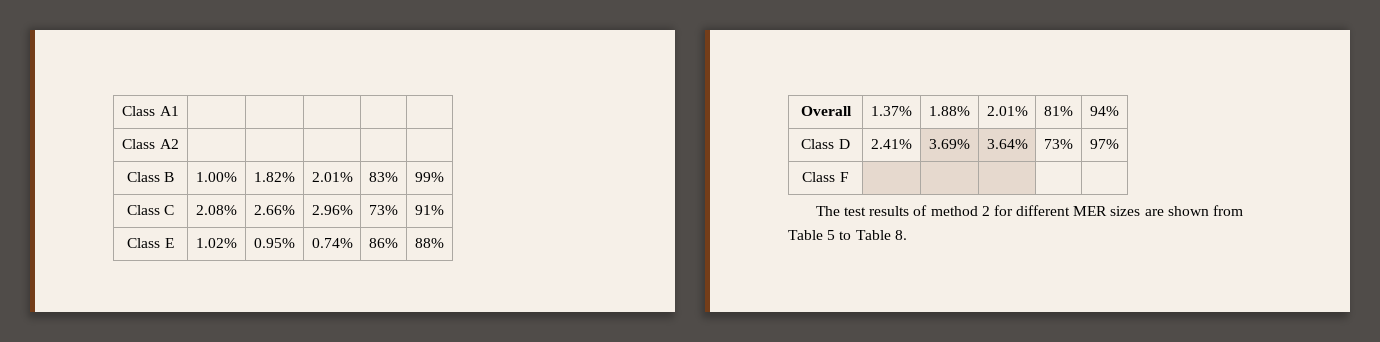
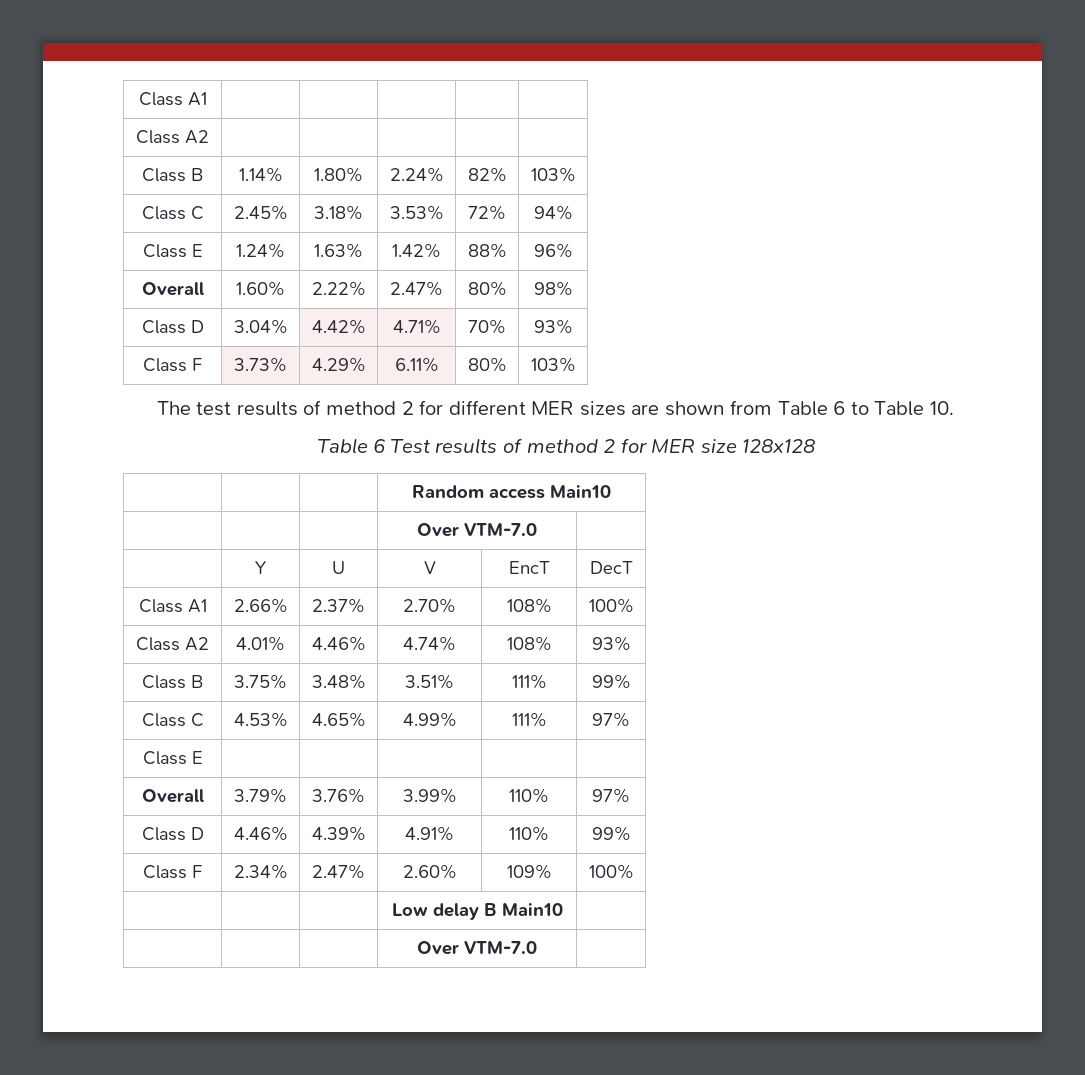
[196,172,237,182] [254,172,295,182] [311,172,353,182] [369,172,398,182] [415,172,444,182] [126,205,175,215] [196,205,237,215] [254,205,295,215] [311,205,353,215] [369,205,398,215] [415,205,444,215] [127,238,174,248] [196,238,237,248] [254,238,295,248] [311,238,353,248] [369,238,398,248] 1.00% | 1.82% | 2.01% | 83% | 99% // Class C | 2.08% | 2.66% | 2.96% | 73% | 91% // Class E | 1.02% | 0.95% | 0.74% | 86% -> [238,167,283,182] [314,167,363,182] [389,167,444,182] [467,167,507,182] [530,167,576,182] [141,206,204,220] [233,205,288,220] [314,205,363,220] [389,205,444,220] [468,205,506,220] [533,205,573,220] [142,244,203,258] [236,243,285,258] [314,243,363,258] [392,243,441,258] 1.14% | 1.80% | 2.24% | 82% | 103% // Class C | 2.45% | 3.18% | 3.53% | 72% | 94% // Class E | 1.24% | 1.63% | 1.42%
[800,106,852,116] [871,106,912,116] [929,106,970,116] [986,106,1028,116] [1044,106,1073,116] [1090,106,1119,116] [801,139,850,149] [871,139,912,149] [929,139,970,149] [986,139,1028,149] [1044,139,1073,149] [1090,139,1119,149] [802,172,849,182] // Overall | 1.37% | 1.88% | 2.01% | 81% | 94% // Class D | 2.41% | 3.69% | 3.64% | 73% | 97% // Class F | | | | | -> [533,243,573,258] [141,282,204,296] [236,281,285,296] [311,281,366,296] [390,281,443,296] [467,281,507,296] [533,281,573,296] [141,320,204,334] [233,319,288,334] [311,319,366,334] [392,319,441,334] [468,319,506,334] [533,319,573,334] [143,358,202,372] [234,357,287,372] [311,357,366,372] [394,357,439,372] [467,357,507,372] [530,357,576,372] | 96% // Overall | 1.60% | 2.22% | 2.47% | 80% | 98% // Class D | 3.04% | 4.42% | 4.71% | 70% | 93% // Class F | 3.73% | 4.29% | 6.11% | 80% | 103%
[827,230,836,240] 5 -> [833,401,846,415] 6
[894,230,907,240] 8. -> [929,401,954,415] [317,438,816,454] [412,485,611,499] [417,523,537,537] [255,561,266,574] [332,561,345,574] [423,561,436,574] [508,561,550,574] [589,561,633,574] [138,599,207,613] [233,598,288,613] [312,598,365,613] [403,598,456,613] [506,598,552,613] [588,598,634,613] [136,637,209,651] [236,636,285,651] [311,636,366,651] [403,636,456,651] [506,636,552,651] [591,636,631,651] [142,675,203,689] [234,674,287,689] [311,674,366,689] [405,674,454,689] [511,674,547,689] [591,674,631,689] [141,713,204,727] [233,712,288,727] [311,712,366,727] [402,712,457,727] [511,712,547,727] [592,712,630,727] [142,751,203,765] [141,789,204,803] [234,788,287,803] [312,788,365,803] [402,788,457,803] [509,788,549,803] [592,788,630,803] [141,827,204,841] [233,826,288,841] [311,826,366,841] [405,826,454,841] [509,826,549,841] [591,826,631,841] [143,865,202,879] [233,864,288,879] [312,864,365,879] [402,864,457,879] [506,864,552,879] [588,864,634,879] [391,903,563,920] [417,941,537,955] 10. // Table 6 Test results of method 2 for MER size 128x128 // | | | Random access Main10 // | | | Over VTM-7.0 | // | Y | U | V | EncT | DecT // Class A1 | 2.66% | 2.37% | 2.70% | 108% | 100% // Class A2 | 4.01% | 4.46% | 4.74% | 108% | 93% // Class B | 3.75% | 3.48% | 3.51% | 111% | 99% // Class C | 4.53% | 4.65% | 4.99% | 111% | 97% // Class E | | | | | // Overall | 3.79% | 3.76% | 3.99% | 110% | 97% // Class D | 4.46% | 4.39% | 4.91% | 110% | 99% // Class F | 2.34% | 2.47% | 2.60% | 109% | 100% // | | | Low delay B Main10 | // | | | Over VTM-7.0 |

